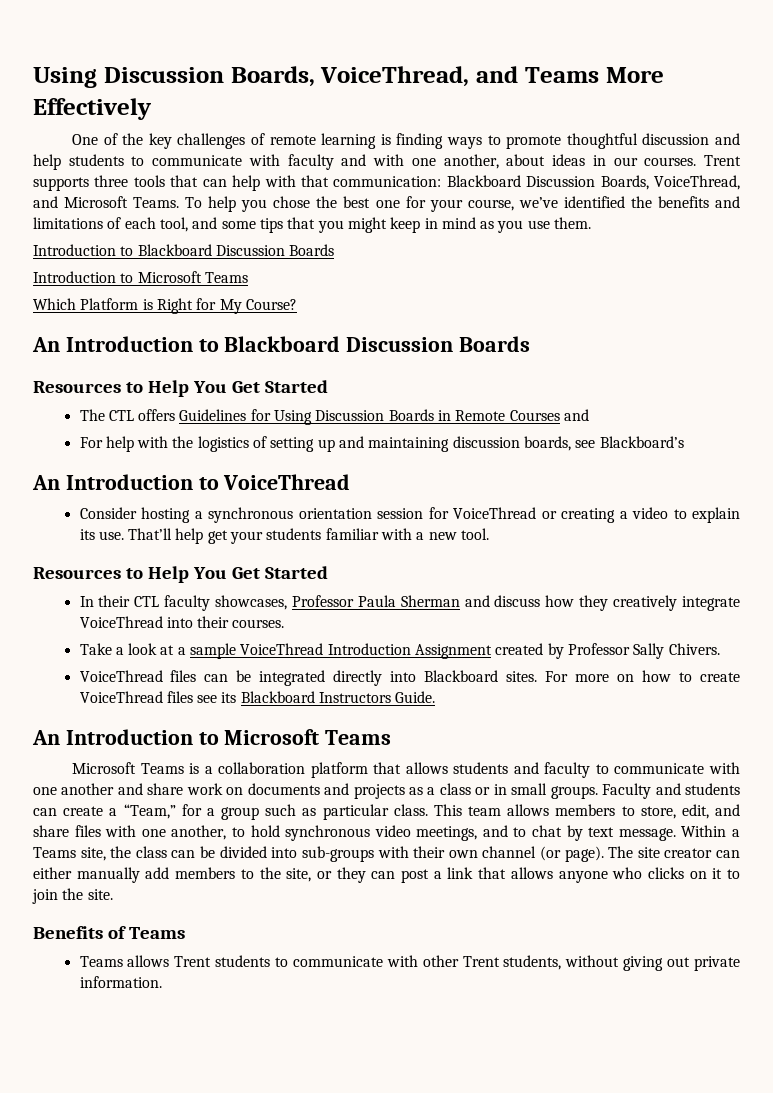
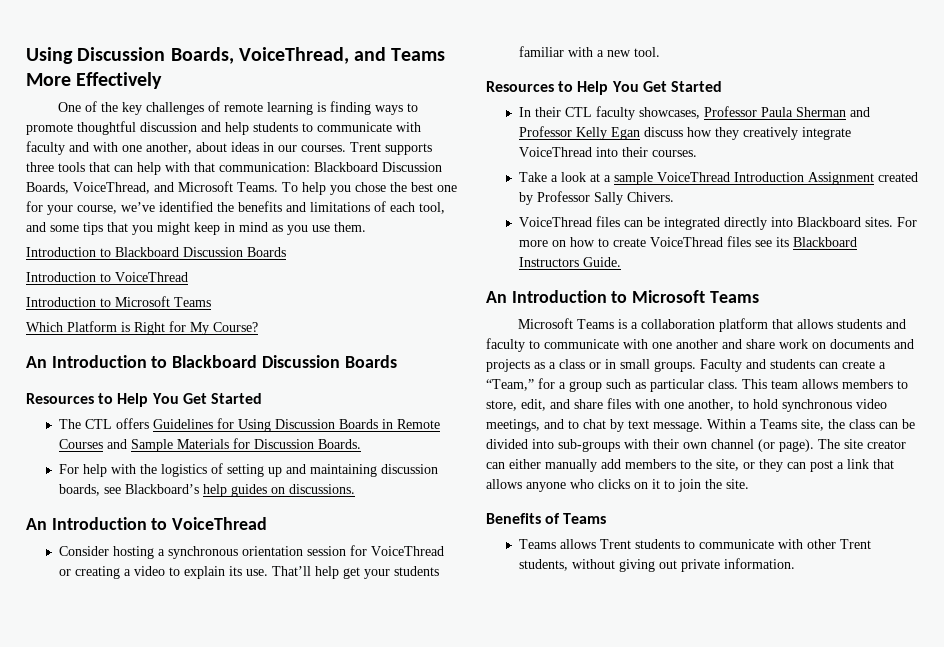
(335, 250) none -> [26,272,188,282] // Introduction to VoiceThread
(590, 415) none -> [130,438,361,452] Sample Materials for Discussion Boards.
(684, 442) none -> [202,484,355,497] help guides on discussions.
(490, 601) none -> [518,126,640,140] Professor Kelly Egan

